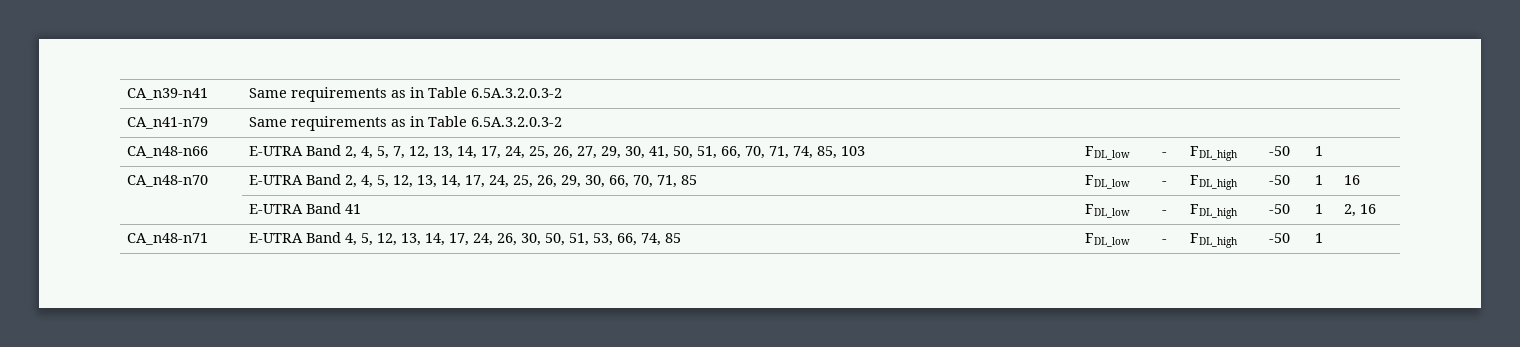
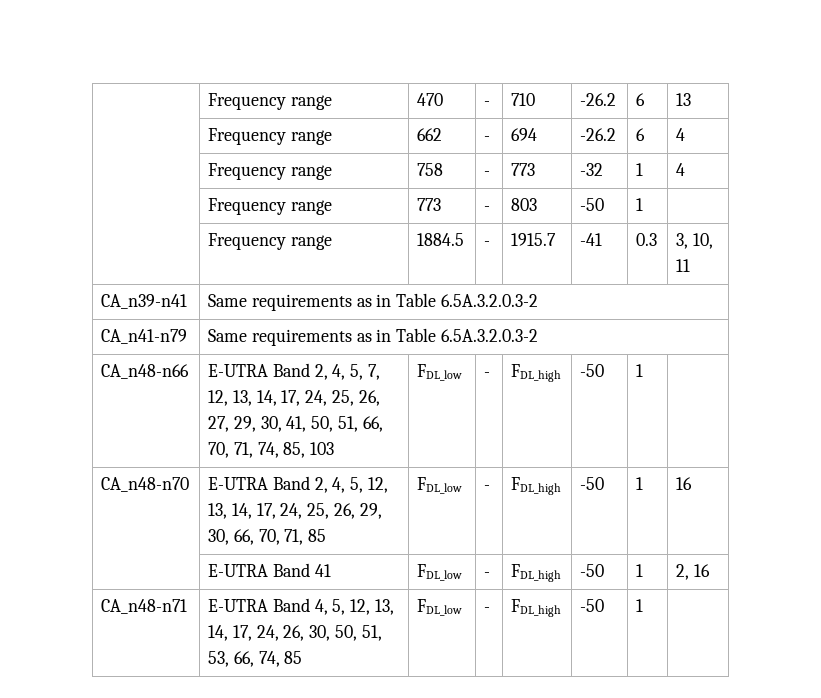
(127, 94) none -> [208,93,332,110] [417,93,444,106] [484,101,491,106] [511,93,536,106] [580,93,617,106] [636,93,646,106] [676,93,692,106] [208,128,332,145] [417,128,443,141] [484,136,491,141] [511,128,538,141] [580,128,617,141] [636,128,646,141] [676,128,686,141] [208,163,332,180] [417,163,444,176] [484,171,491,176] [511,163,536,176] [580,163,604,176] [636,163,644,176] [676,163,686,176] [208,198,332,215] [417,198,442,211] [484,206,491,211] [511,198,538,211] [580,198,605,211] [636,198,644,211] [208,233,332,250] [417,233,465,246] [484,241,491,246] [511,233,557,246] [580,233,603,246] [636,233,658,246] [676,233,713,249] [676,259,691,272] | Frequency range | 470 | - | 710 | -26.2 | 6 | 13 // | Frequency range | 662 | - | 694 | -26.2 | 6 | 4 // | Frequency range | 758 | - | 773 | -32 | 1 | 4 // | Frequency range | 773 | - | 803 | -50 | 1 | // | Frequency range | 1884.5 | - | 1915.7 | -41 | 0.3 | 3, 10, 11 //

